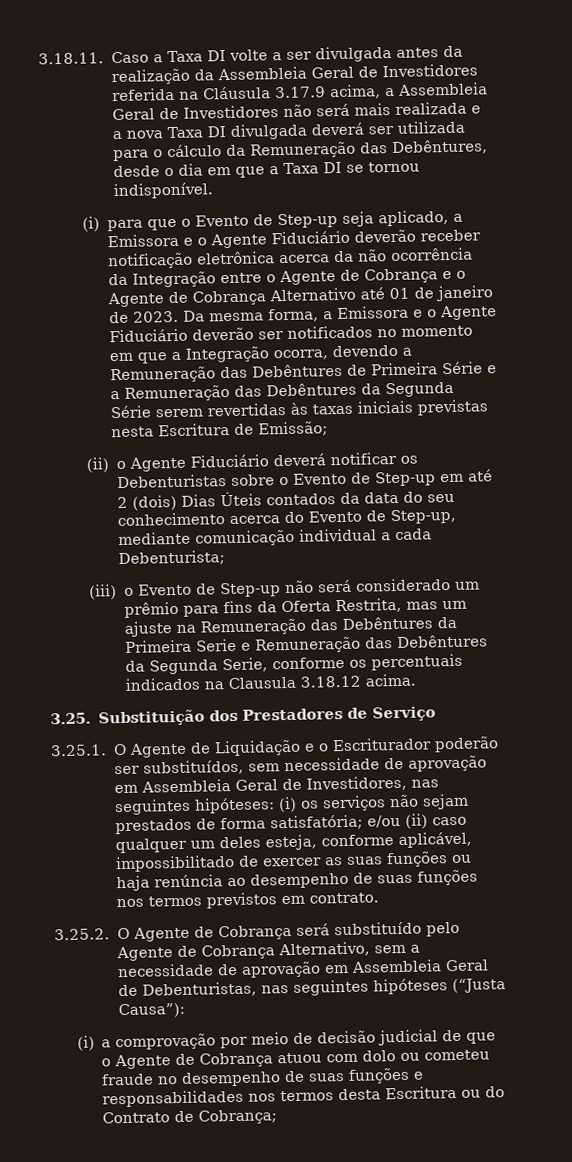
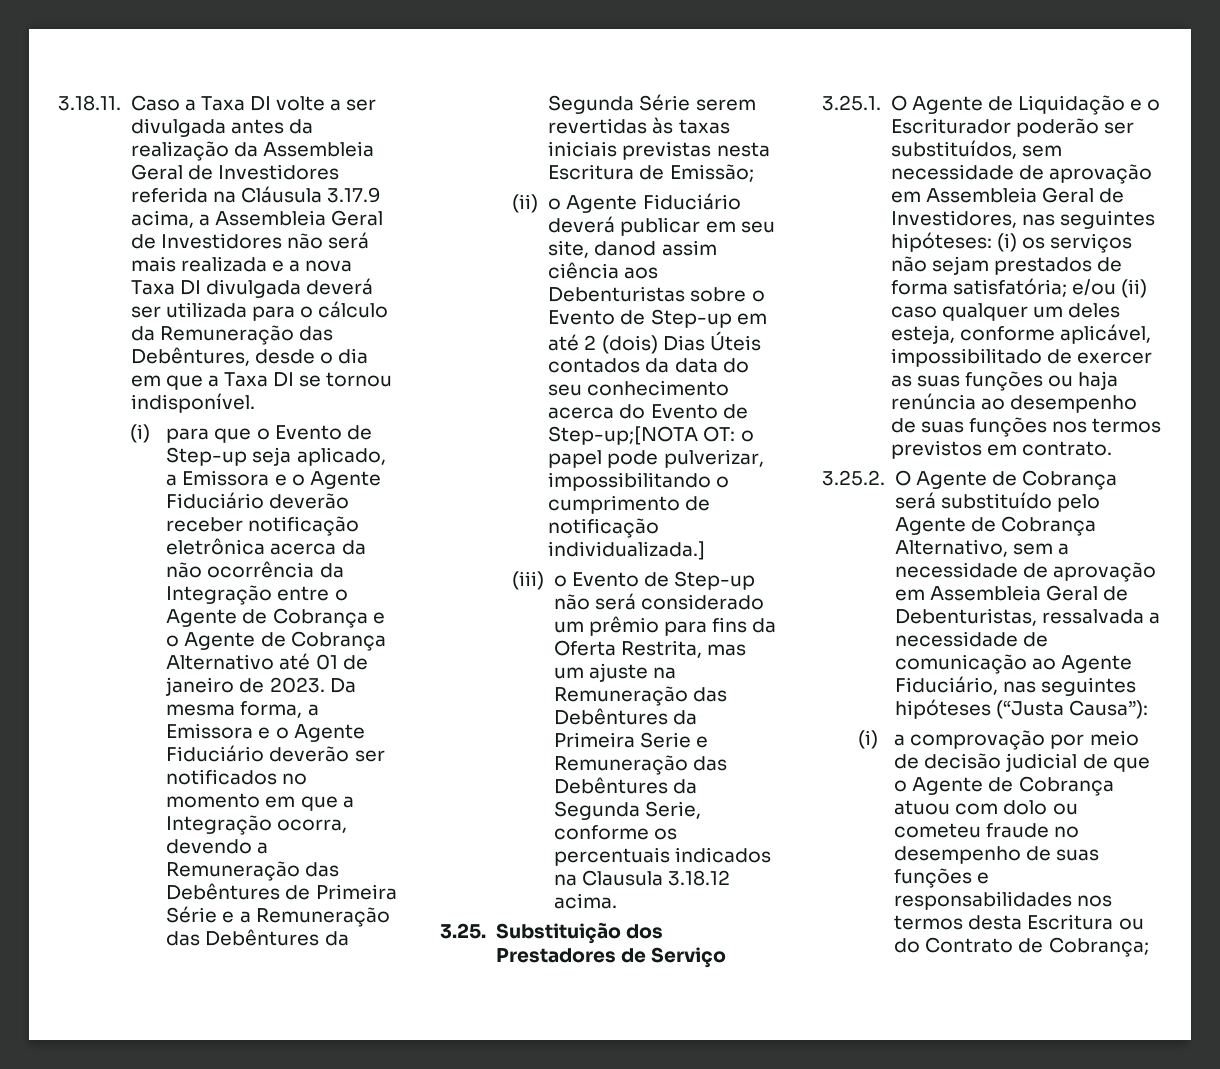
[329,451,418,466] notificar os -> [620,217,775,236] [548,240,717,258] [548,262,659,279] publicar em seu site, danod assim ciência aos
[389,508,456,525] [117,528,432,547] [117,550,225,567] Step-up, mediante comunicação individual a cada Debenturista; -> [548,426,754,445] [548,449,764,468] [548,472,730,491] [548,495,711,514] [548,518,660,538] [548,541,706,560] Step-up;[NOTA OT: o papel pode pulverizar, impossibilitando o cumprimento de notificação individualizada.]
(257, 989) none -> [1041,609,1160,624] [894,631,1048,647] [894,654,1132,674] [894,676,998,695] ressalvada a necessidade de comunicação ao Agente Fiduciário,

